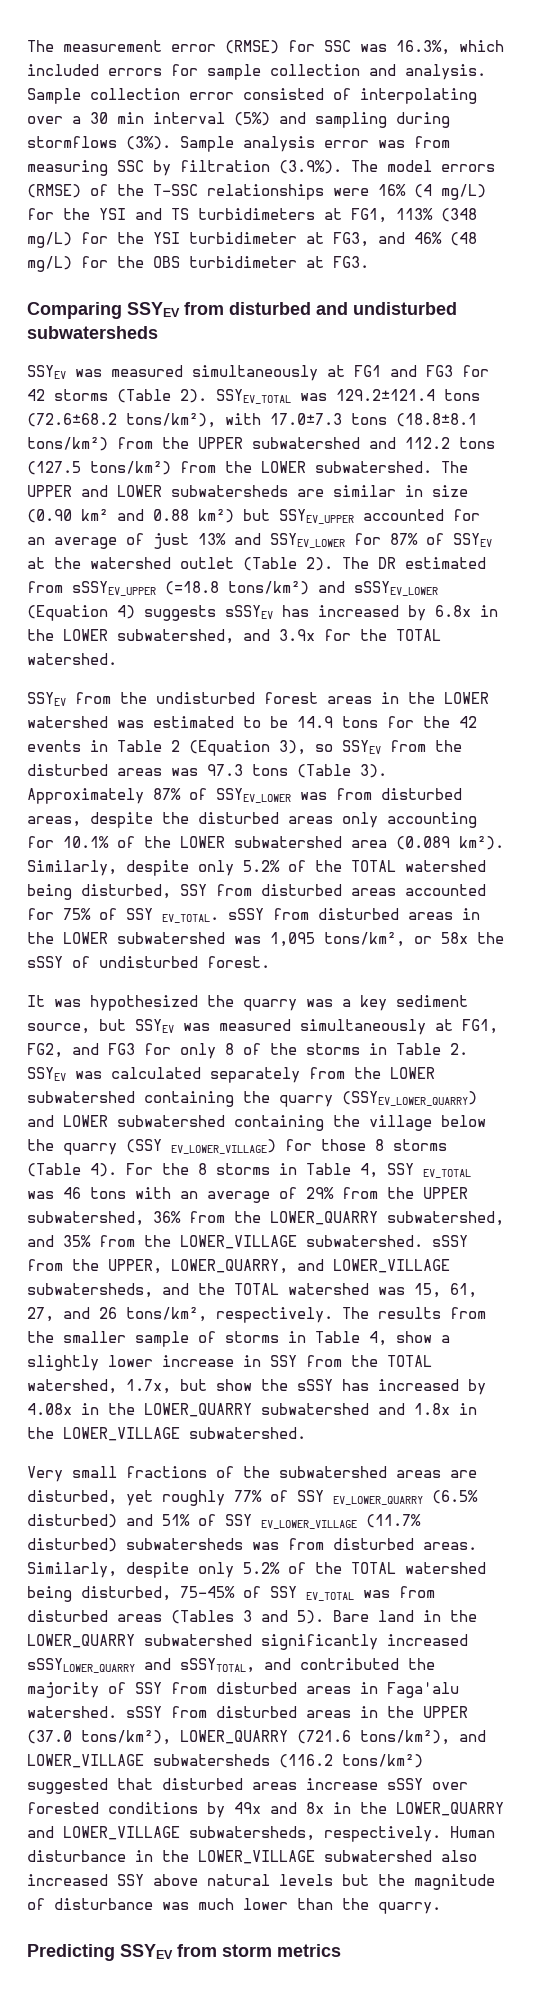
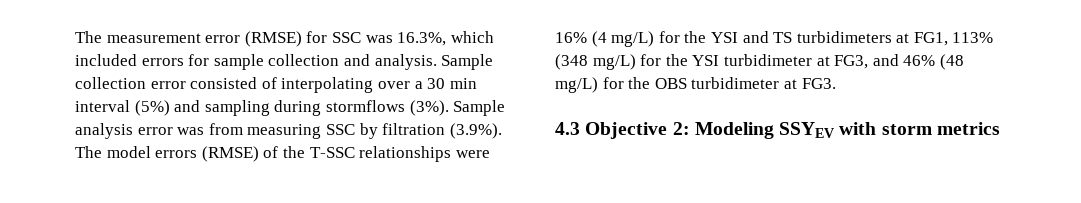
[27,302,457,319] [27,326,158,339] [27,365,489,381] [27,389,480,404] [27,413,477,428] [27,437,495,451] [27,461,468,475] [27,485,468,497] [27,509,480,524] [27,533,492,549] [27,557,486,571] [27,581,438,596] [27,605,498,621] [27,629,441,644] [27,653,117,665] [27,692,489,706] [27,716,477,728] [27,740,462,756] [27,764,387,778] [27,788,462,804] [27,812,477,828] [27,836,504,850] [27,860,486,876] [27,884,486,900] [27,908,480,923] [27,932,504,947] [27,956,270,968] [27,995,468,1011] [27,1019,498,1035] [27,1043,468,1059] [27,1067,435,1083] [27,1091,477,1107] [27,1115,486,1131] [27,1139,447,1155] [27,1163,471,1178] [27,1187,468,1203] [27,1211,504,1226] [27,1235,468,1249] [27,1259,450,1274] [27,1283,477,1298] [27,1307,486,1323] [27,1331,450,1347] [27,1355,432,1371] [27,1379,486,1395] [27,1403,477,1417] [27,1427,306,1441] [27,1466,477,1482] [27,1490,478,1506] [27,1514,421,1529] [27,1538,477,1552] [27,1562,486,1578] [27,1586,435,1602] [27,1610,477,1624] [27,1634,468,1650] [27,1658,435,1673] [27,1682,459,1698] [27,1706,468,1718] [27,1730,486,1745] [27,1754,423,1768] [27,1778,468,1794] [27,1802,504,1818] [27,1826,495,1842] [27,1850,477,1864] [27,1874,495,1890] [27,1898,441,1914] [27,1944,217,1961] Comparing SSYEV from disturbed and undisturbed subwatersheds // SSYEV was measured simultaneously at FG1 and FG3 for 42 storms (Table 2). SSYEV_TOTAL was 129.2±121.4 tons (72.6±68.2 tons/km²), with 17.0±7.3 tons (18.8±8.1 tons/km²) from the UPPER subwatershed and 112.2 tons (127.5 tons/km²) from the LOWER subwatershed. The UPPER and LOWER subwatersheds are similar in size (0.90 km² and 0.88 km²) but SSYEV_UPPER accounted for an average of just 13% and SSYEV_LOWER for 87% of SSYEV at the watershed outlet (Table 2). The DR estimated from sSSYEV_UPPER (=18.8 tons/km²) and sSSYEV_LOWER (Equation 4) suggests sSSYEV has increased by 6.8x in the LOWER subwatershed, and 3.9x for the TOTAL watershed. // SSYEV from the undisturbed forest areas in the LOWER watershed was estimated to be 14.9 tons for the 42 events in Table 2 (Equation 3), so SSYEV from the disturbed areas was 97.3 tons (Table 3). Approximately 87% of SSYEV_LOWER was from disturbed areas, despite the disturbed areas only accounting for 10.1% of the LOWER subwatershed area (0.089 km²). Similarly, despite only 5.2% of the TOTAL watershed being disturbed, SSY from disturbed areas accounted for 75% of SSY EV_TOTAL. sSSY from disturbed areas in the LOWER subwatershed was 1,095 tons/km², or 58x the sSSY of undisturbed forest. // It was hypothesized the quarry was a key sediment source, but SSYEV was measured simultaneously at FG1, FG2, and FG3 for only 8 of the storms in Table 2. SSYEV was calculated separately from the LOWER subwatershed containing the quarry (SSYEV_LOWER_QUARRY) and LOWER subwatershed containing the village below the quarry (SSY EV_LOWER_VILLAGE) for those 8 storms (Table 4). For the 8 storms in Table 4, SSY EV_TOTAL was 46 tons with an average of 29% from the UPPER subwatershed, 36% from the LOWER_QUARRY subwatershed, and 35% from the LOWER_VILLAGE subwatershed. sSSY from the UPPER, LOWER_QUARRY, and LOWER_VILLAGE subwatersheds, and the TOTAL watershed was 15, 61, 27, and 26 tons/km², respectively. The results from the smaller sample of storms in Table 4, show a slightly lower increase in SSY from the TOTAL watershed, 1.7x, but show the sSSY has increased by 4.08x in the LOWER_QUARRY subwatershed and 1.8x in the LOWER_VILLAGE subwatershed. // Very small fractions of the subwatershed areas are disturbed, yet roughly 77% of SSY EV_LOWER_QUARRY (6.5% disturbed) and 51% of SSY EV_LOWER_VILLAGE (11.7% disturbed) subwatersheds was from disturbed areas. Similarly, despite only 5.2% of the TOTAL watershed being disturbed, 75-45% of SSY EV_TOTAL was from disturbed areas (Tables 3 and 5). Bare land in the LOWER_QUARRY subwatershed significantly increased sSSYLOWER_QUARRY and sSSYTOTAL, and contributed the majority of SSY from disturbed areas in Faga'alu watershed. sSSY from disturbed areas in the UPPER (37.0 tons/km²), LOWER_QUARRY (721.6 tons/km²), and LOWER_VILLAGE subwatersheds (116.2 tons/km²) suggested that disturbed areas increase sSSY over forested conditions by 49x and 8x in the LOWER_QUARRY and LOWER_VILLAGE subwatersheds, respectively. Human disturbance in the LOWER_VILLAGE subwatershed also increased SSY above natural levels but the magnitude of disturbance was much lower than the quarry. // Predicting SSYEV from -> [555,122,877,139] 4.3 Objective 2: Modeling SSYEV with

